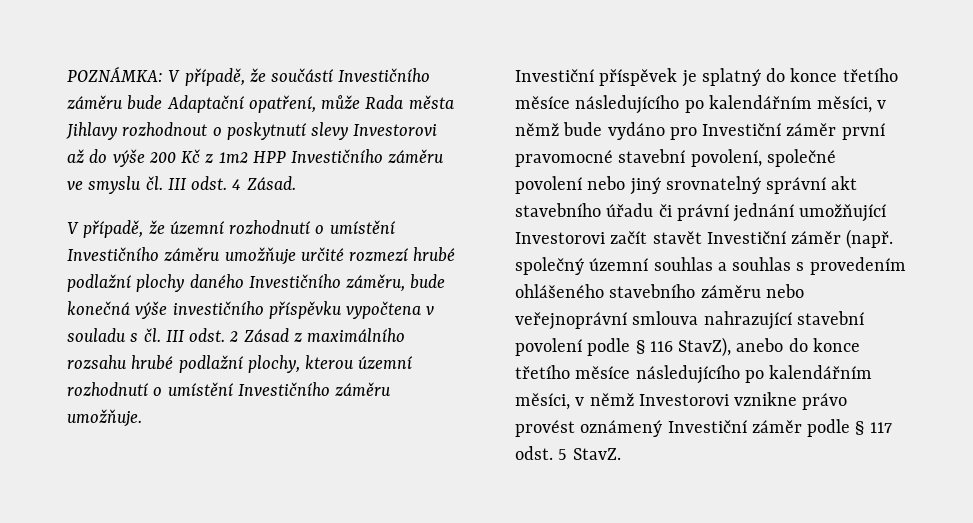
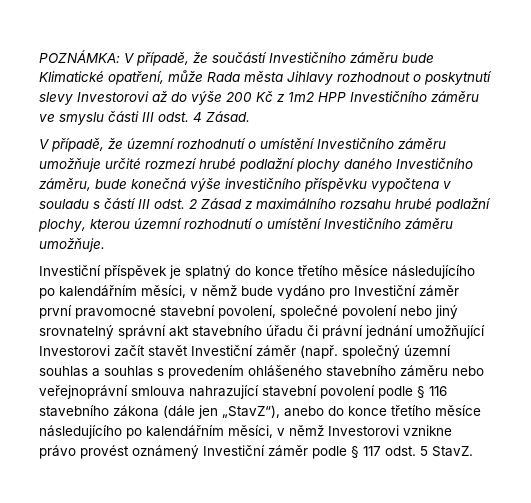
[166,95,245,113] Adaptační -> [39,71,104,82] Klimatické
[145,176,163,190] čl. -> [108,111,139,122] části
[143,328,161,342] čl. -> [104,198,136,209] částí
[678,337,732,357] StavZ), -> [39,405,280,419] stavebního zákona (dále jen „StavZ“),

